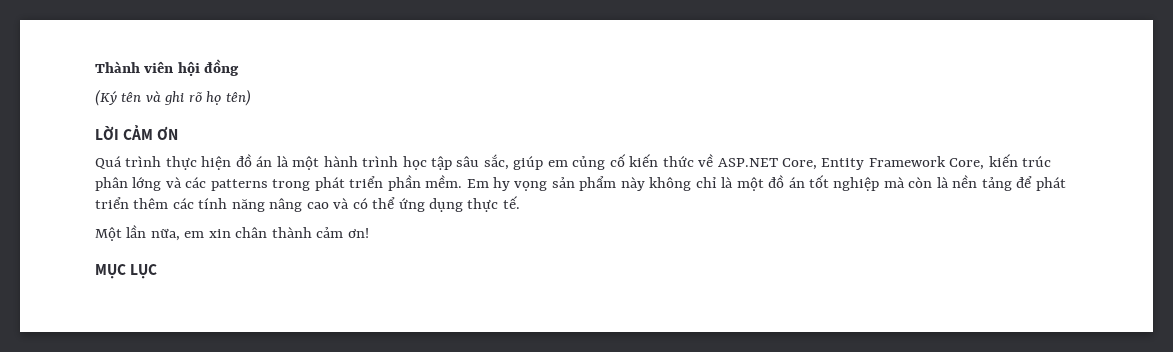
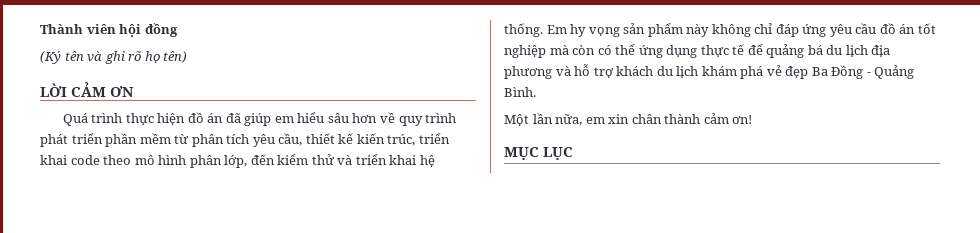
[276,154,1052,170] [95,175,463,191] là một hành trình học tập sâu sắc, giúp em củng cố kiến thức về ASP.NET Core, Entity Framework Core, kiến trúc phân lớng và các patterns trong phát triển phần mềm. -> [225,112,457,126] [40,133,450,147] [40,154,435,168] [504,23,543,37] đã giúp em hiểu sâu hơn về quy trình phát triển phần mềm từ phân tích yêu cầu, thiết kế kiến trúc, triển khai code theo mô hình phân lớp, đến kiểm thử và triển khai hệ thống.
[721,177,764,191] là một -> [775,23,877,37] đáp ứng yêu cầu
[936,175,1066,191] [95,197,350,212] là nền tảng để phát triển thêm các tính năng nâng cao và -> (596, 50) none
[502,196,520,209] tế. -> [732,44,891,58] [504,64,915,79] [504,87,536,97] tế để quảng bá du lịch địa phương và hỗ trợ khách du lịch khám phá vẻ đẹp Ba Đồng - Quảng Bình.

